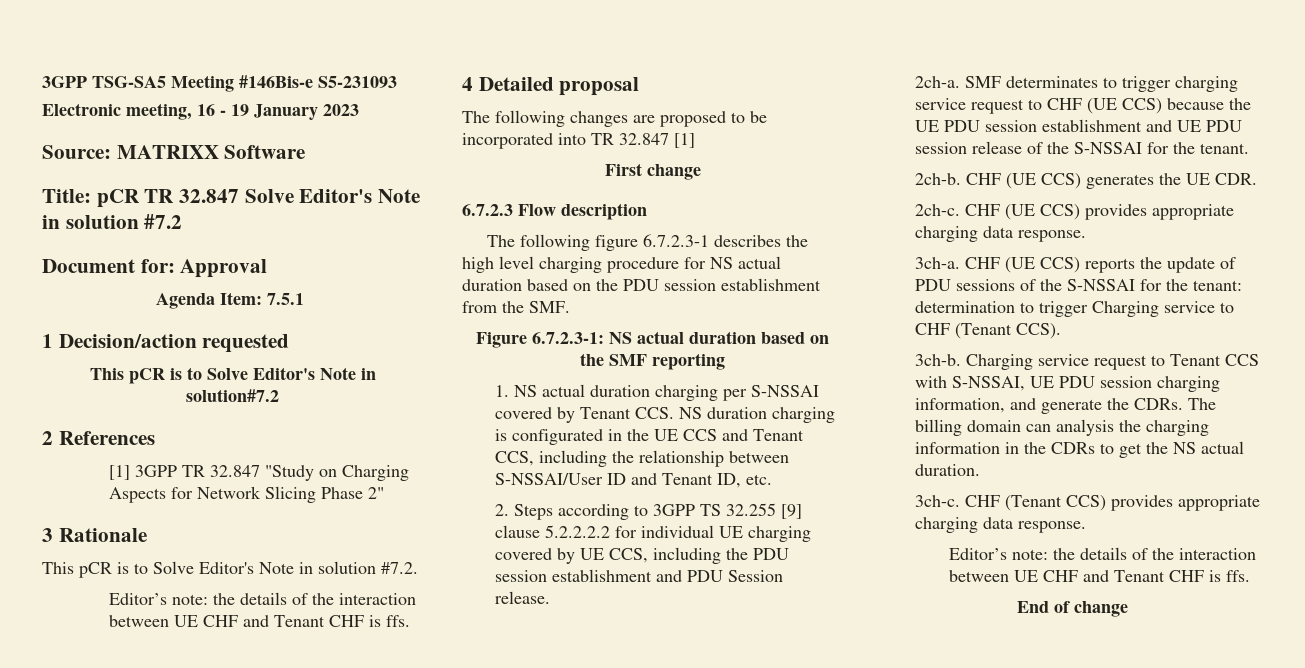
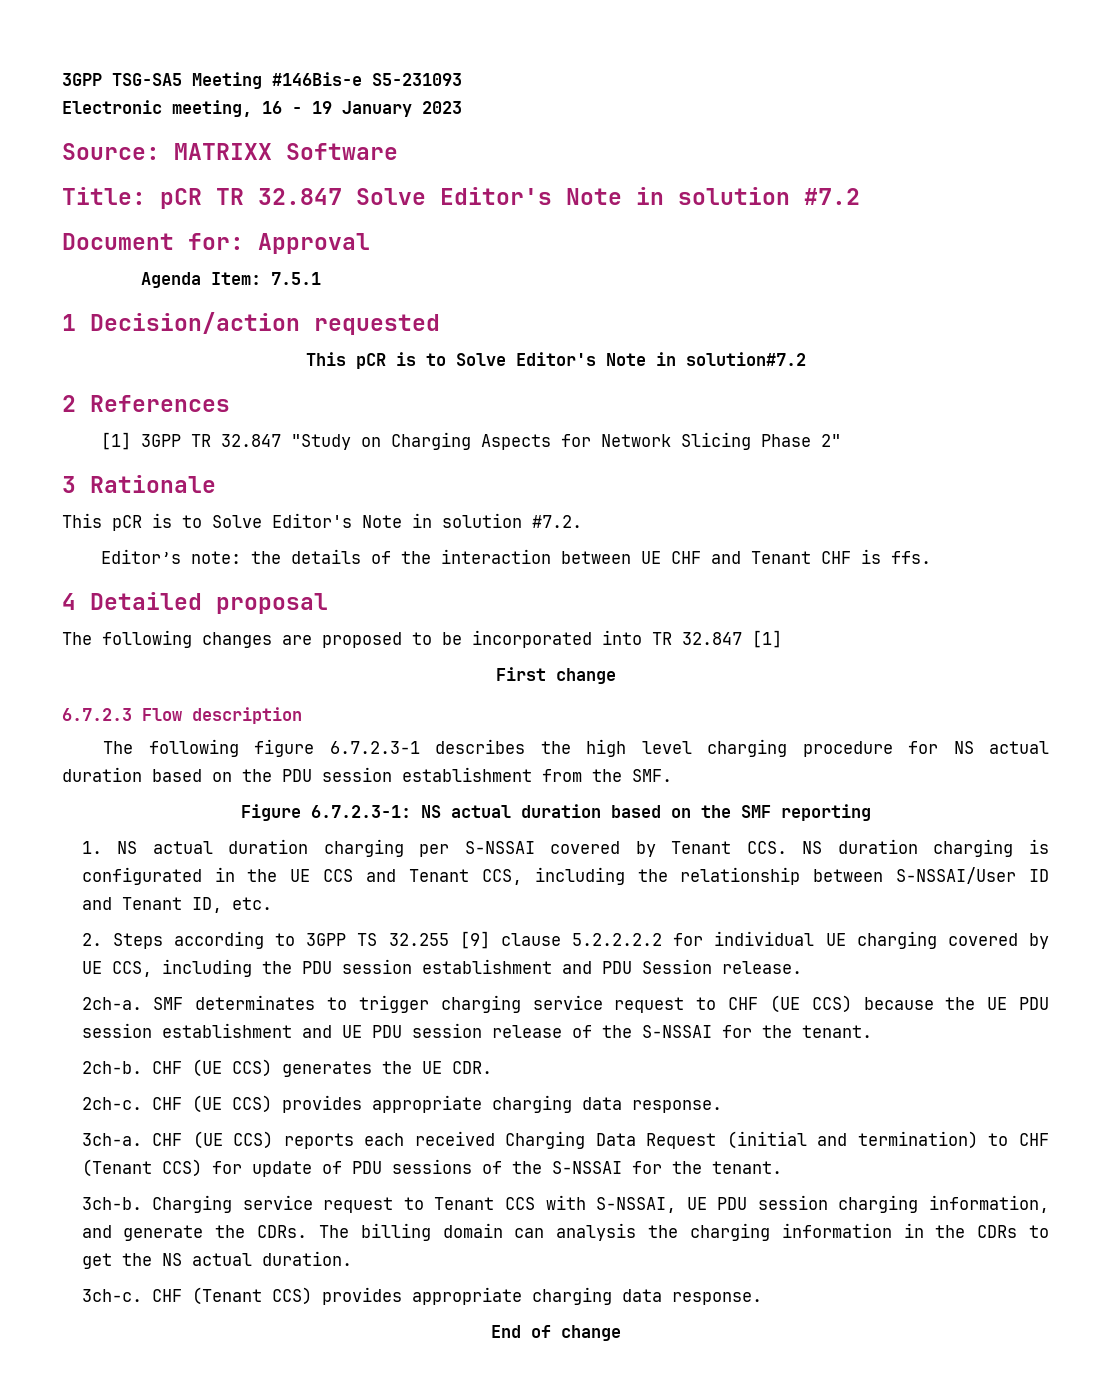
[1140,257,1163,269] the -> [364,1131,1049,1149] [81,1159,242,1177] each received Charging Data Request (initial and termination) to CHF (Tenant CCS) for
[1193,280,1243,291] [915,301,1235,317] [915,323,1062,339] tenant: determination to trigger Charging service to CHF (Tenant CCS). -> [711,1161,782,1174] tenant.
[948,547,1256,560] [948,570,1250,582] // Editor’s note: the details of the interaction between UE CHF and Tenant CHF is ffs. -> (762, 1298) none

